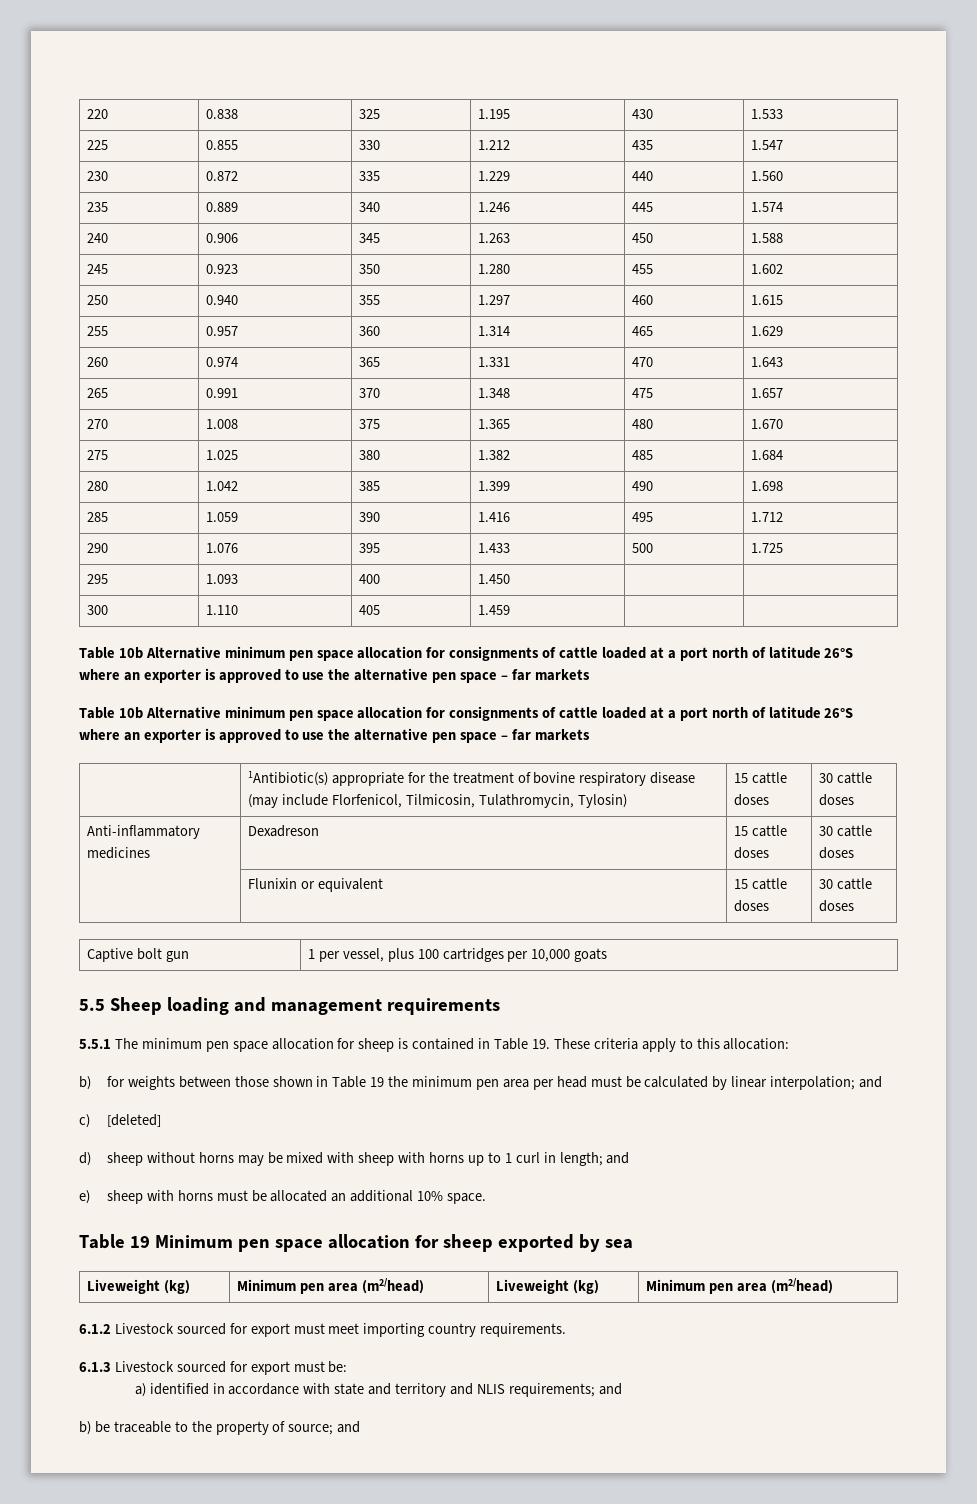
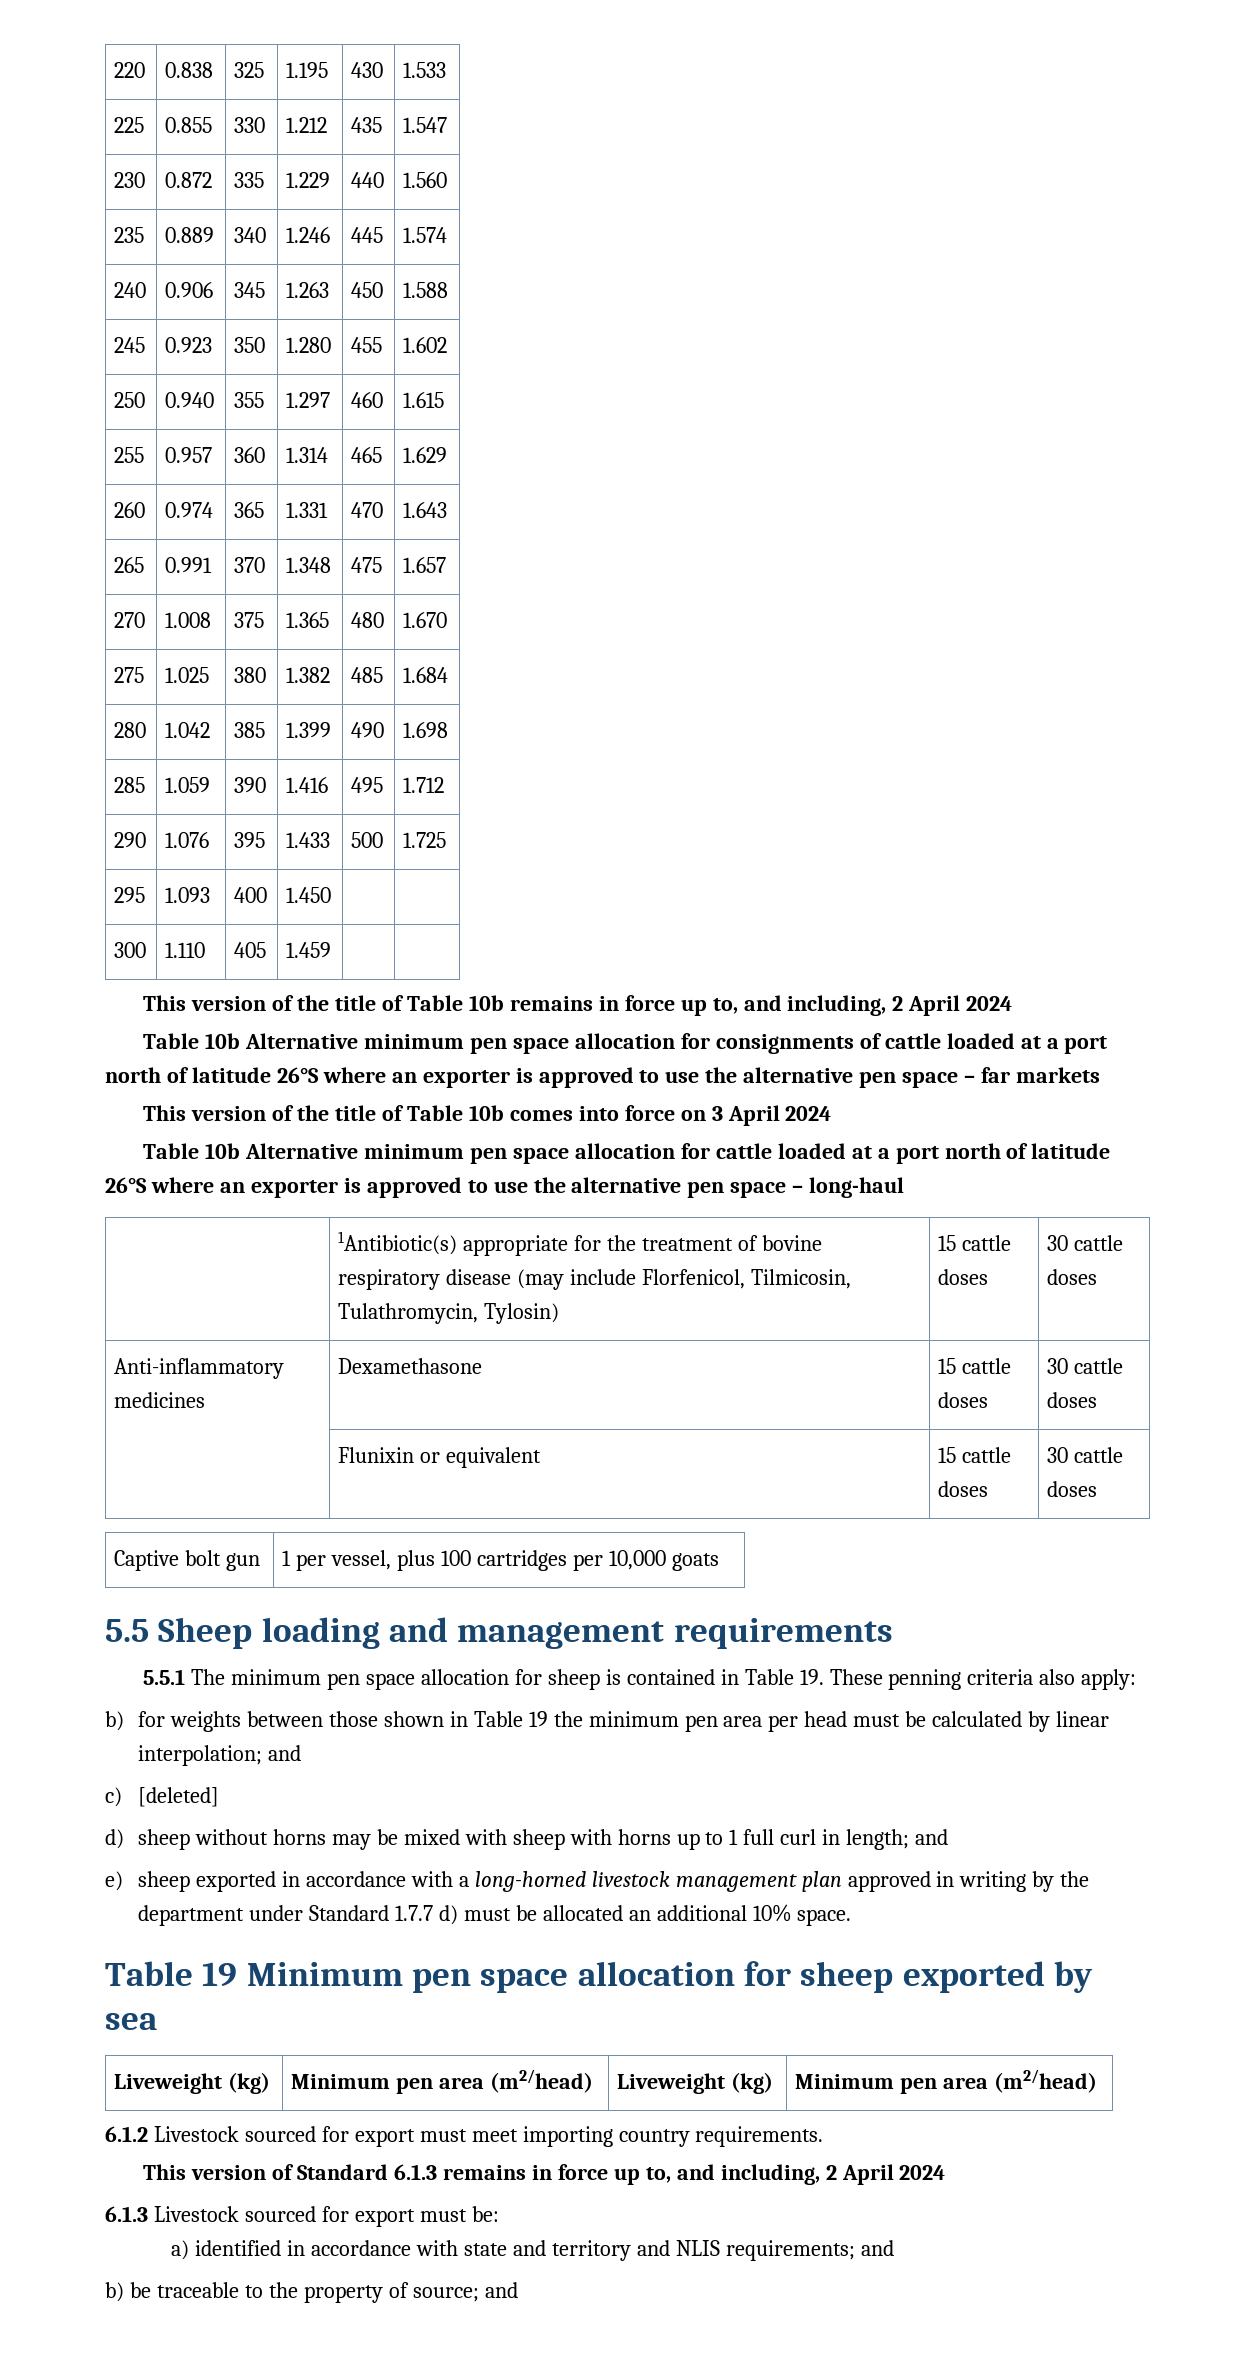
(510, 610) none -> [143,995,1013,1016] // This version of the title of Table 10b remains in force up to, and including, 2 April 2024
[79,706,557,721] // Table 10b Alternative minimum pen space allocation for consignments of -> [143,1105,832,1126] [143,1143,710,1164] // This version of the title of Table 10b comes into force on 3 April 2024 // Table 10b Alternative minimum pen space allocation for
[511,729,590,741] far markets -> [809,1177,905,1198] long-haul
[247,825,319,837] Dexadreson -> [338,1358,483,1374] Dexamethasone
[593,1038,790,1052] criteria apply to this allocation: -> [888,1669,1137,1690] penning criteria also apply:
(512, 1158) none -> [743,1829,775,1845] full
[146,1190,213,1201] with horns -> [196,1871,1090,1892] [138,1905,458,1926] exported in accordance with a long-horned livestock management plan approved in writing by the department under Standard 1.7.7 d)
(567, 1330) none -> [143,2164,946,2185] // This version of Standard 6.1.3 remains in force up to, and including, 2 April 2024

